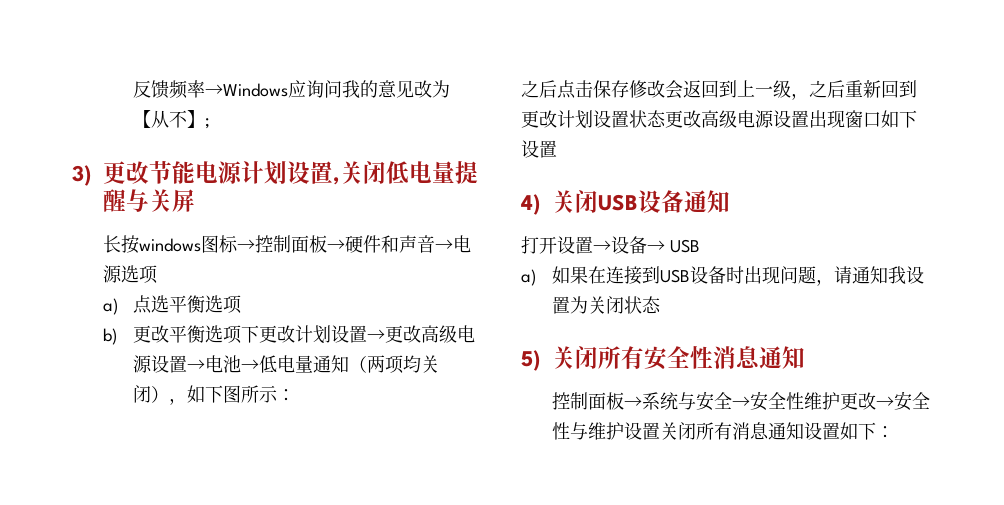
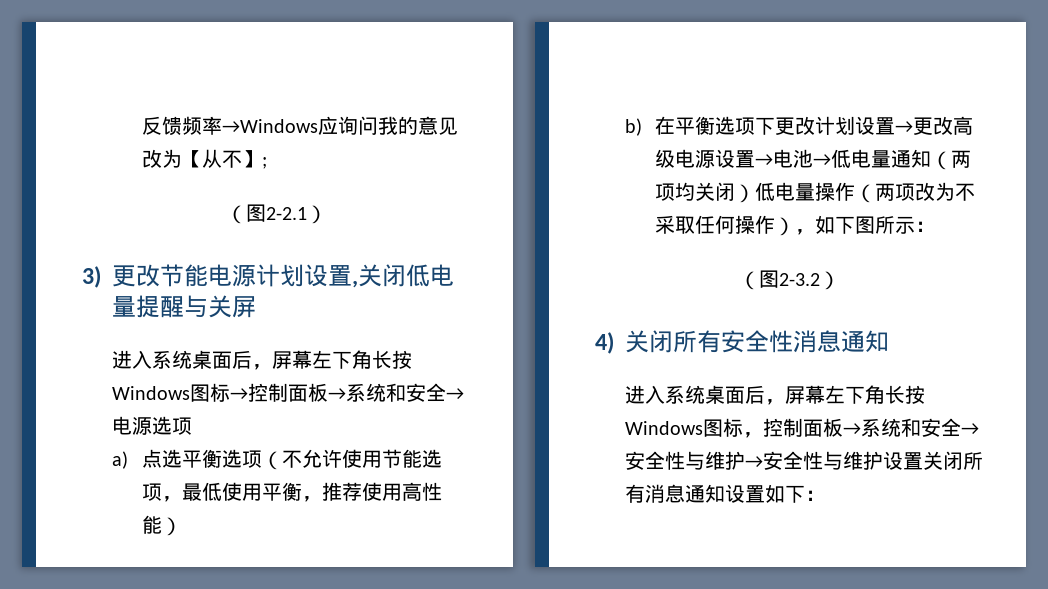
(211, 123) none -> [226,204,327,224] // （图2-2.1）
[102,235,201,254] 长按windows -> [111,350,412,370] [111,386,190,400] 进入系统桌面后，屏幕左下角长按Windows
[344,235,435,253] 硬件和声音 -> [345,383,446,402] 系统和安全
(243, 304) none -> [261,449,442,470] [141,482,442,502] [141,515,182,536] （不允许使用节能选项，最低使用平衡，推荐使用高性能）
[133,325,170,343] 更改 -> [654,116,675,135] 在
[169,385,296,405] [521,80,917,100] [521,110,917,129] [521,140,557,158] [521,190,730,215] [521,236,700,254] [521,266,924,286] [551,296,661,314] [521,350,540,371] ，如下图所示： // 之后点击保存修改会返回到上一级，之后重新回到更改计划设置状态更改高级电源设置出现窗口如下设置 // 4)关闭USB设备通知 // 打开设置→设备→ USB // a)如果在连接到USB设备时出现问题，请通知我设置为关闭状态 // 5) -> [754,182,975,203] [654,215,935,236] [739,270,840,290] [595,332,614,354] 低电量操作（两项改为不采取任何操作），如下图所示： // （图2-3.2） // 4)
[551,392,696,410] 控制面板→系统与 -> [624,385,925,405] [624,418,921,438] 进入系统桌面后，屏幕左下角长按Windows图标，控制面板→系统和
[803,392,876,410] 维护更改 -> [684,451,745,470] 与维护

